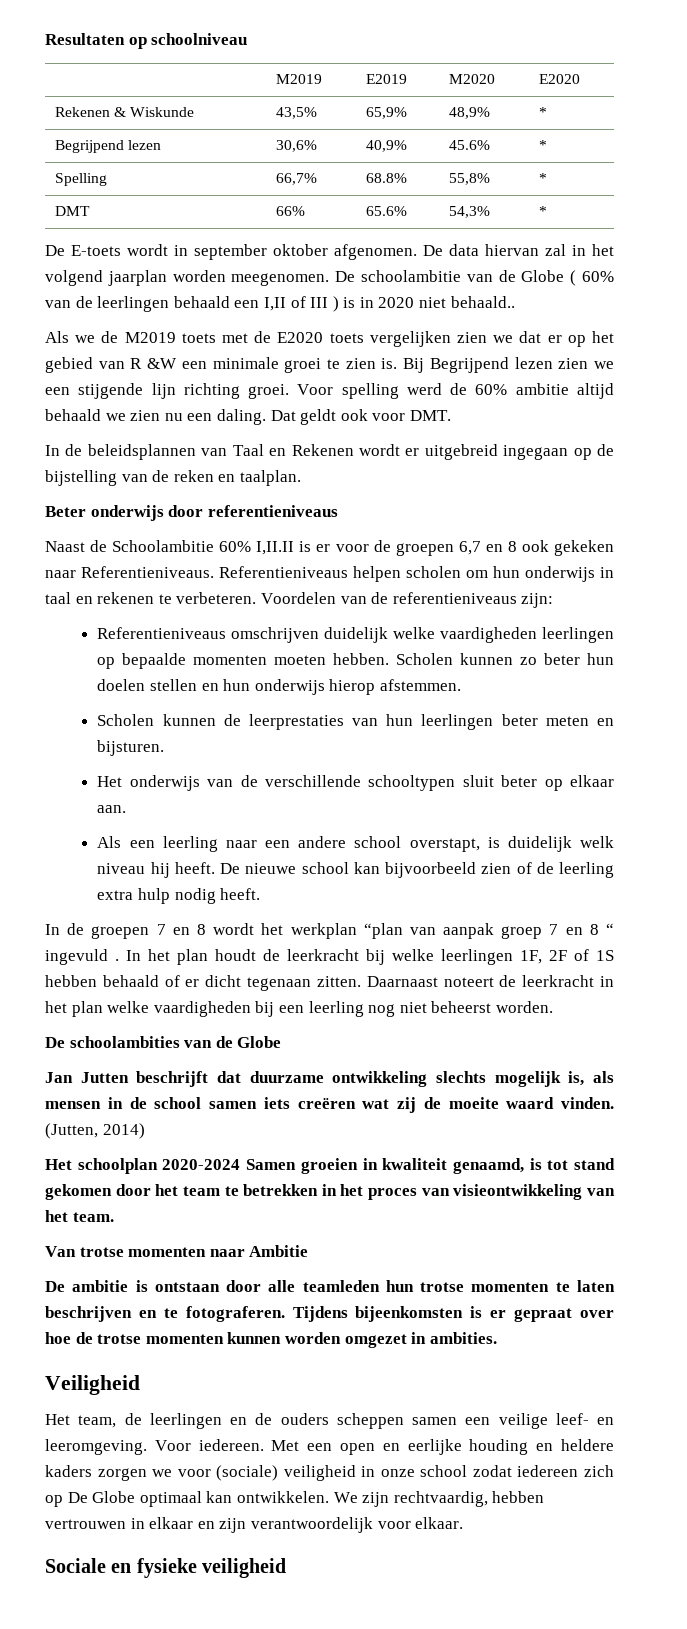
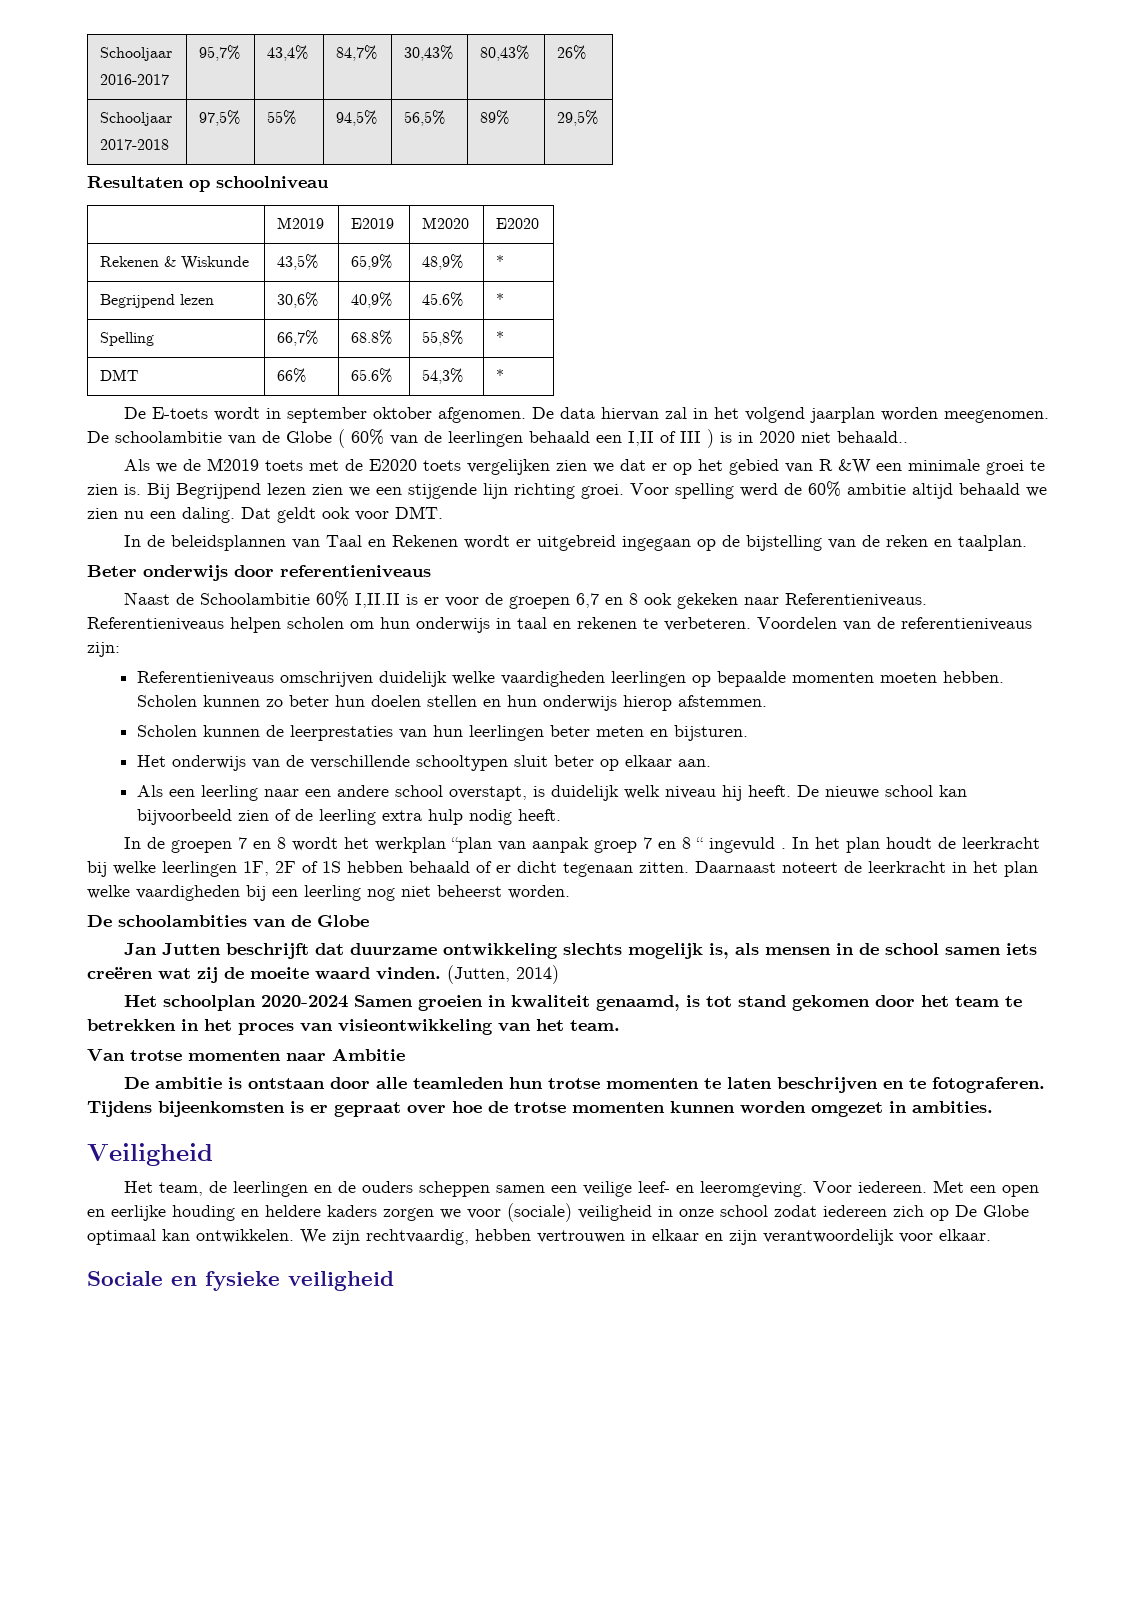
(45, 39) none -> [100,47,173,61] [100,74,170,85] [199,45,241,61] [267,45,309,61] [336,45,378,61] [404,45,454,61] [480,45,530,61] [557,45,587,60] [100,112,173,126] [100,139,170,150] [199,110,241,126] [267,110,297,125] [336,110,378,126] [404,110,446,126] [480,110,510,125] [557,110,599,126] Schooljaar // 2016-2017 | 95,7% | 43,4% | 84,7% | 30,43% | 80,43% | 26% // Schooljaar // 2017-2018 | 97,5% | 55% | 94,5% | 56,5% | 89% | 29,5% //

